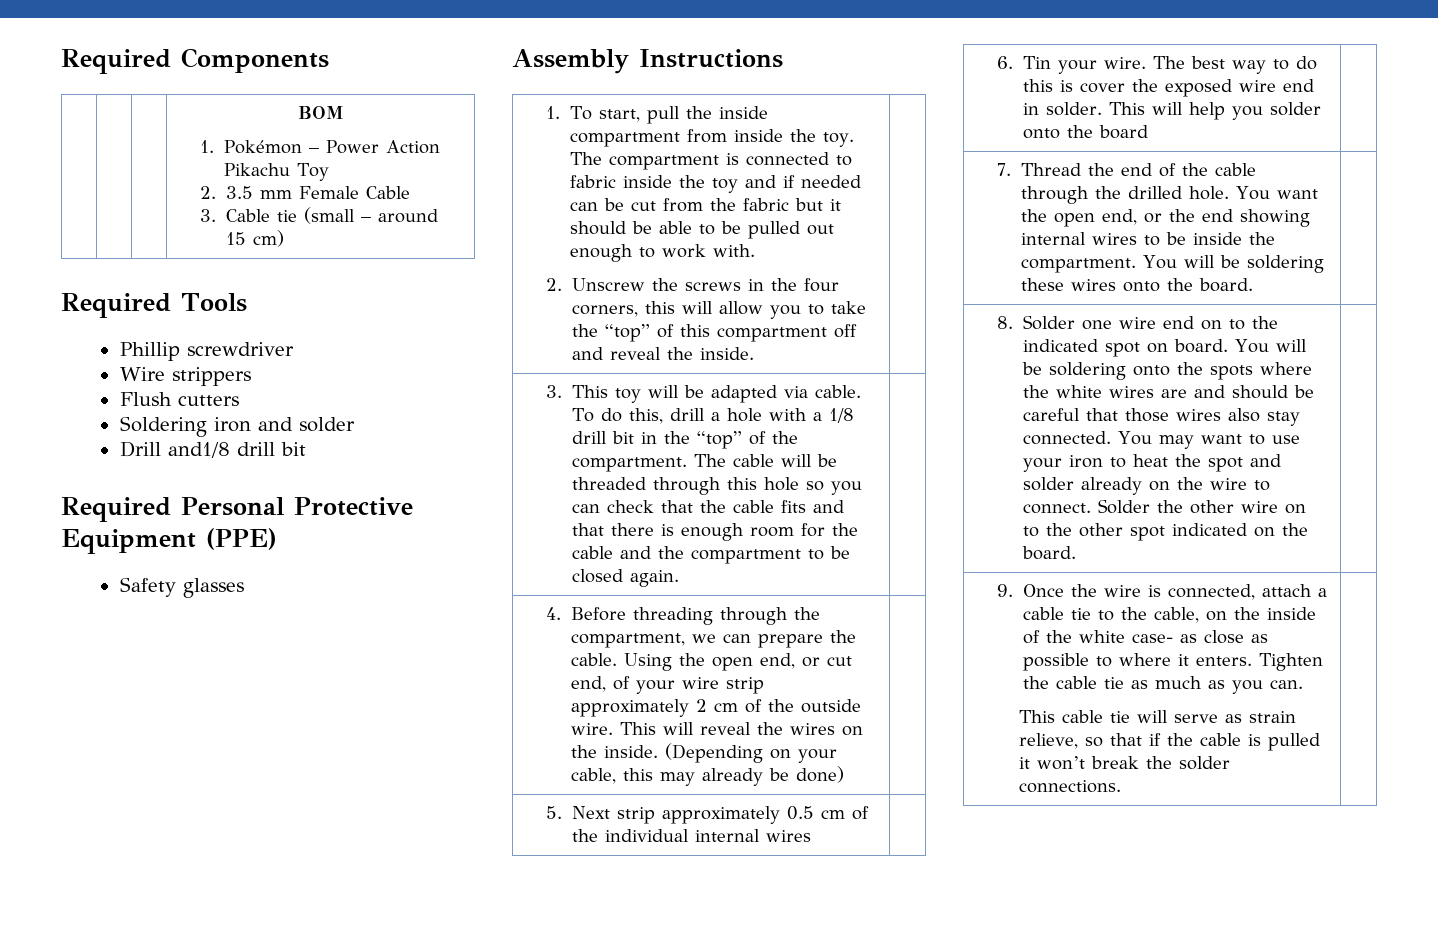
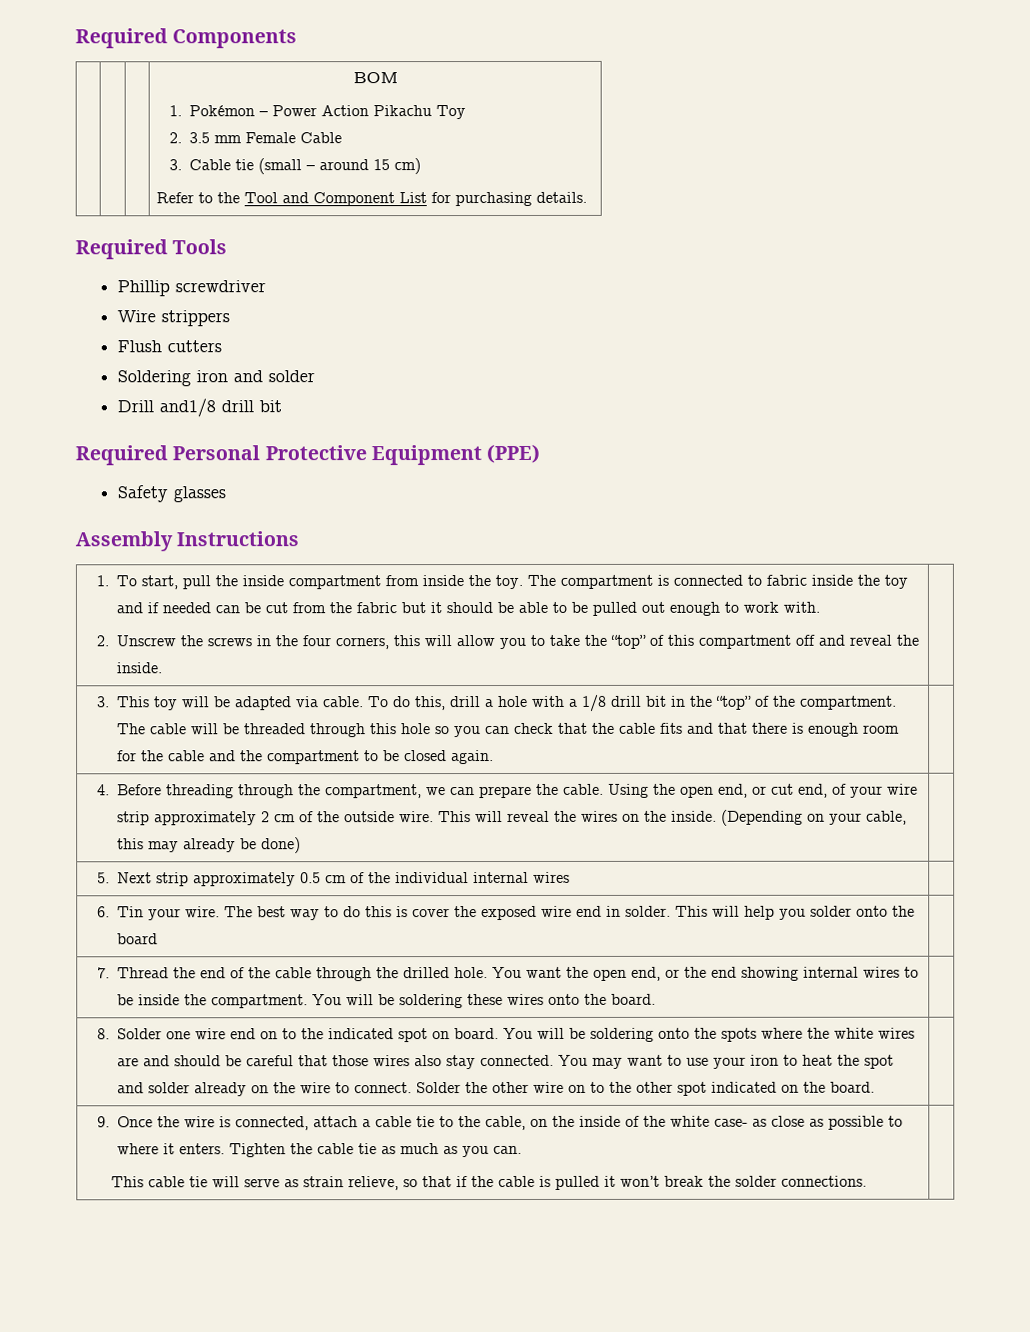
(284, 238) none -> [155,191,587,207] // Refer to the Tool and Component List for purchasing details.

